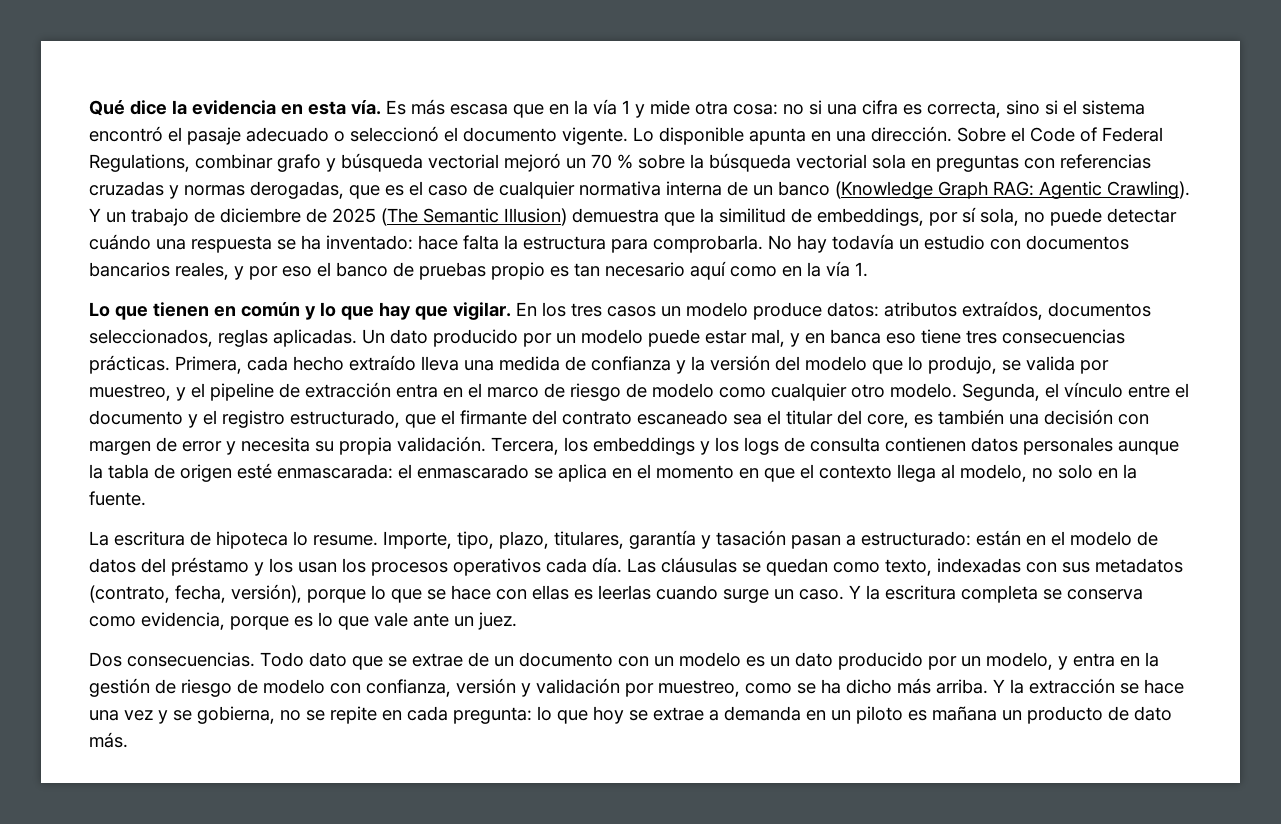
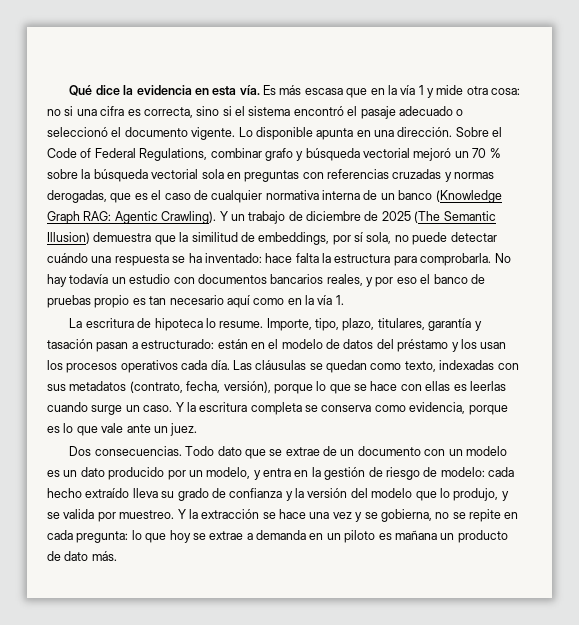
[89,301,1151,320] [89,329,1125,347] [89,355,1109,374] [89,382,1189,401] [89,409,1149,428] [89,436,1179,455] [89,463,1137,482] [89,491,146,506] // Lo que tienen en común y lo que hay que vigilar. En los tres casos un modelo produce datos: atributos extraídos, documentos seleccionados, reglas aplicadas. Un dato producido por un modelo puede estar mal, y en banca eso tiene tres consecuencias prácticas. Primera, cada hecho extraído lleva una medida de confianza y la versión del modelo que lo produjo, se valida por muestreo, y el pipeline de extracción entra en el marco de riesgo de modelo como cualquier otro modelo. Segunda, el vínculo entre el documento y el registro estructurado, que el firmante del contrato escaneado sea el titular del core, es también una decisión con margen de error y necesita su propia validación. Tercera, los embeddings y los logs de consulta contienen datos personales aunque la tabla de origen esté enmascarada: el enmascarado se aplica en el momento en que el contexto llega al modelo, no solo en la fuente. -> (344, 300) none
[263,678,988,697] modelo con confianza, versión y validación por muestreo, como se ha dicho más arriba. -> [440,467,514,477] [47,488,509,501] [47,509,175,522] modelo: cada hecho extraído lleva su grado de confianza y la versión del modelo que lo produjo, y se valida por muestreo.

